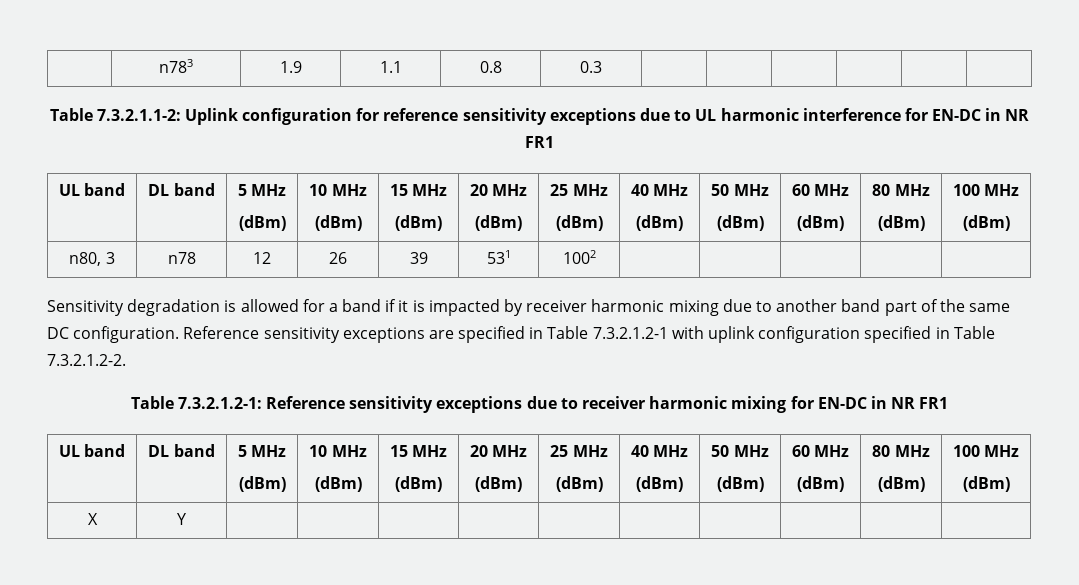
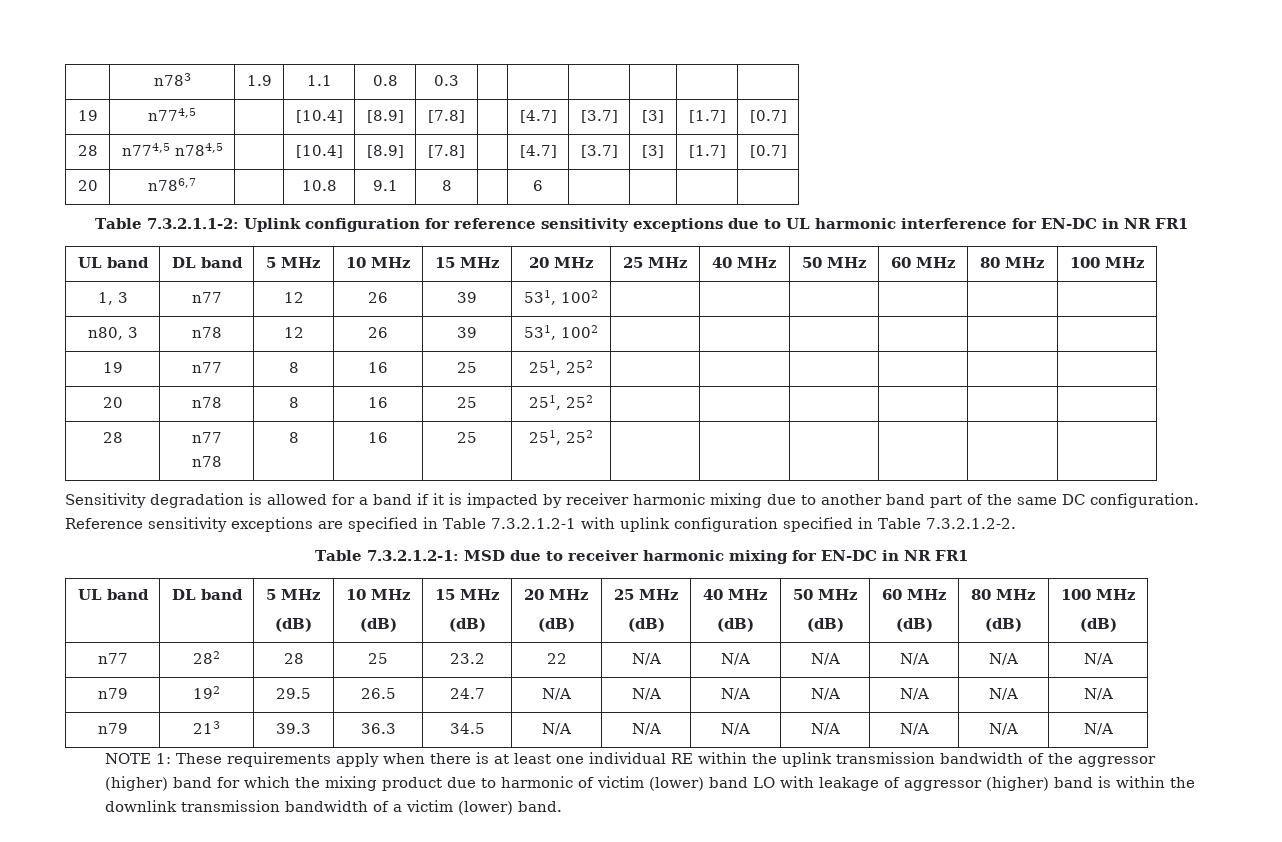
(602, 67) none -> [77,110,98,121] [148,108,196,121] [295,110,343,123] [366,110,404,123] [428,110,465,123] [519,110,557,123] [580,110,618,123] [642,110,664,123] [688,110,726,123] [749,110,787,123] [77,145,98,156] [121,143,223,156] [295,145,343,158] [366,145,404,158] [428,145,465,158] [519,145,557,158] [580,145,618,158] [642,145,664,158] [688,145,726,158] [749,145,787,158] [77,180,98,191] [148,178,196,191] [301,180,337,191] [372,180,398,191] [441,180,452,191] [533,180,543,191] // 19 | n774,5 | | [10.4] | [8.9] | [7.8] | | [4.7] | [3.7] | [3] | [1.7] | [0.7] // 28 | n774,5 n784,5 | | [10.4] | [8.9] | [7.8] | | [4.7] | [3.7] | [3] | [1.7] | [0.7] // 20 | n786,7 | | 10.8 | 9.1 | 8 | | 6 | | | |
[238,215,286,231] [309,184,367,196] [314,215,362,231] [389,184,448,196] [395,215,442,231] [469,184,528,196] [475,215,522,231] [550,184,608,196] [555,215,603,231] [630,184,689,196] [636,215,683,231] [711,184,769,196] [716,215,764,231] [791,184,850,196] [797,215,844,231] [872,184,930,196] [877,215,925,231] [952,184,1020,196] [962,215,1010,231] // (dBm) | 10 MHz // (dBm) | 15 MHz // (dBm) | 20 MHz // (dBm) | 25 MHz // (dBm) | 40 MHz // (dBm) | 50 MHz // (dBm) | 60 MHz // (dBm) | 80 MHz // (dBm) | 100 MHz // (dBm) -> [345,257,411,268] [434,257,500,268] [528,257,594,268] [622,257,688,268] [712,257,777,268] [801,257,867,268] [890,257,956,268] [980,257,1045,268] [1069,257,1145,268] [97,292,128,305] [191,292,222,303] [283,292,304,303] [368,292,388,303] [457,292,477,303] [524,290,598,305] | 10 MHz | 15 MHz | 20 MHz | 25 MHz | 40 MHz | 50 MHz | 60 MHz | 80 MHz | 100 MHz // 1, 3 | n77 | 12 | 26 | 39 | 531, 1002 | | | | | |
[486,250,511,264] [562,250,596,264] 531 | 1002 -> [524,325,598,340] [102,362,123,373] [191,362,222,373] [288,362,299,373] [368,362,388,373] [457,362,477,373] [529,360,593,375] [102,397,123,408] [191,397,222,408] [288,397,299,408] [368,397,388,408] [457,397,477,408] [529,395,593,410] [102,432,123,443] [191,432,222,443] [191,456,222,467] [288,432,299,443] [368,432,388,443] [457,432,477,443] [529,430,593,445] 531, 1002 | | | | | | // 19 | n77 | 8 | 16 | 25 | 251, 252 | | | | | | // 20 | n78 | 8 | 16 | 25 | 251, 252 | | | | | | // 28 | n77 // n78 | 8 | 16 | 25 | 251, 252 |
[266,396,523,413] Reference sensitivity exceptions -> [463,550,505,561] MSD
[238,476,286,492] [309,445,367,457] [314,476,362,492] [389,445,448,457] [395,476,442,492] [469,445,528,457] [475,476,522,492] [550,445,608,457] [555,476,603,492] [630,445,689,457] [636,476,683,492] [711,445,769,457] [716,476,764,492] [791,445,850,457] [797,476,844,492] [872,445,930,457] [877,476,925,492] [952,445,1020,457] [962,476,1010,492] [87,513,98,525] [177,513,186,525] (dBm) | 10 MHz // (dBm) | 15 MHz // (dBm) | 20 MHz // (dBm) | 25 MHz // (dBm) | 40 MHz // (dBm) | 50 MHz // (dBm) | 60 MHz // (dBm) | 80 MHz // (dBm) | 100 MHz // (dBm) // X | Y | | | | | | | | | | -> [275,618,312,632] [345,589,411,600] [359,618,397,632] [434,589,500,600] [448,618,486,632] [524,589,589,600] [538,618,575,632] [613,589,679,600] [627,618,665,632] [703,589,768,600] [717,618,754,632] [792,589,858,600] [806,618,844,632] [881,589,947,600] [895,618,933,632] [971,589,1036,600] [985,618,1022,632] [1060,589,1136,600] [1079,618,1117,632] [97,653,128,664] [193,651,220,664] [283,653,304,664] [368,653,388,664] [449,653,485,664] [546,653,567,664] [631,653,661,665] [721,653,750,665] [810,653,840,665] [899,653,929,665] [989,653,1018,665] [1083,653,1113,665] [97,688,128,699] [193,686,220,699] [276,688,311,699] [360,688,396,699] [449,688,485,699] [542,688,571,700] [631,688,661,700] [721,688,750,700] [810,688,840,700] [899,688,929,700] [989,688,1018,700] [1083,688,1113,700] [97,723,128,734] [193,721,220,734] [276,723,311,734] [360,723,396,734] [449,723,485,734] [542,723,571,735] [631,723,661,735] [721,723,750,735] [810,723,840,735] [899,723,929,735] [989,723,1018,735] [1083,723,1113,735] [105,752,1157,767] [105,776,1196,791] [105,800,563,815] (dB) | 10 MHz // (dB) | 15 MHz // (dB) | 20 MHz // (dB) | 25 MHz // (dB) | 40 MHz // (dB) | 50 MHz // (dB) | 60 MHz // (dB) | 80 MHz // (dB) | 100 MHz // (dB) // n77 | 282 | 28 | 25 | 23.2 | 22 | N/A | N/A | N/A | N/A | N/A | N/A // n79 | 192 | 29.5 | 26.5 | 24.7 | N/A | N/A | N/A | N/A | N/A | N/A | N/A // n79 | 213 | 39.3 | 36.3 | 34.5 | N/A | N/A | N/A | N/A | N/A | N/A | N/A // NOTE 1: These requirements apply when there is at least one individual RE within the uplink transmission bandwidth of the aggressor (higher) band for which the mixing product due to harmonic of victim (lower) band LO with leakage of aggressor (higher) band is within the downlink transmission bandwidth of a victim (lower) band.

